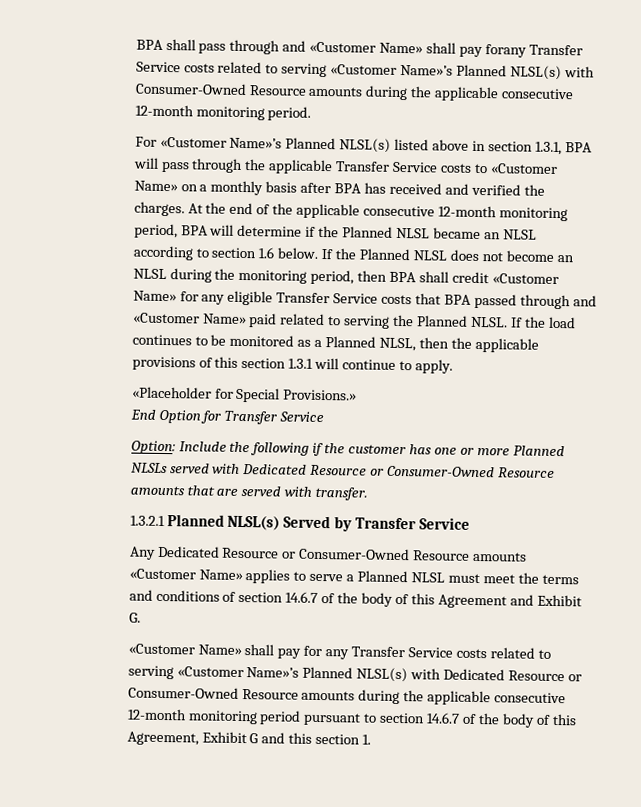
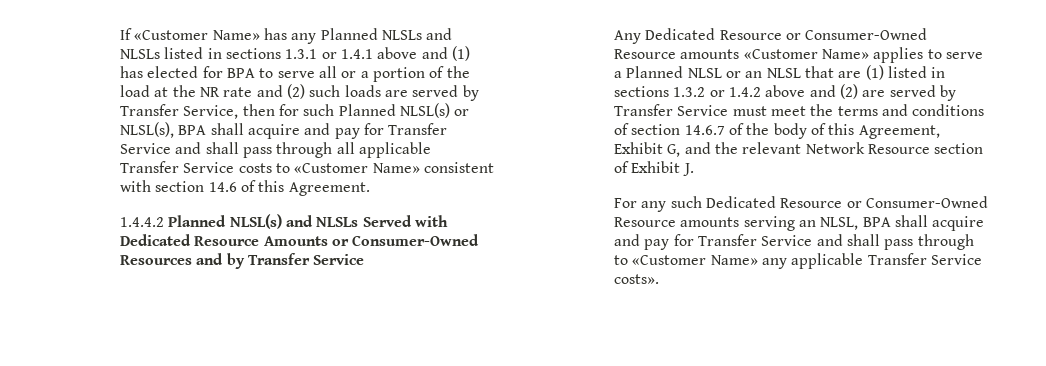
[135,38,583,58] [135,61,595,81] [134,82,575,102] [134,104,312,121] [134,136,592,156] [132,157,267,173] BPA shall pass through and «Customer Name» shall pay forany Transfer Service costs related to serving «Customer Name»’s Planned NLSL(s) with Consumer-Owned Resource amounts during the applicable consecutive 12-month monitoring period. // For «Customer Name»’s Planned NLSL(s) listed above in section 1.3.1, BPA will pass through the -> [119,28,453,44] [119,46,470,61] [119,66,470,82] [119,84,479,101] [119,103,470,119] [119,122,448,139] [119,142,355,158] If «Customer Name» has any Planned NLSLs and NLSLs listed in sections 1.3.1 or 1.4.1 above and (1) has elected for BPA to serve all or a portion of the load at the NR rate and (2) such loads are served by Transfer Service, then for such Planned NLSL(s) or NLSL(s), BPA shall acquire and pay for Transfer Service and shall pass through all
[180,180,545,196] [133,201,568,222] [133,223,537,240] [132,245,574,263] [132,268,559,285] [132,290,597,310] [132,312,576,329] [131,334,539,353] [131,356,453,374] [131,386,358,403] [129,409,325,425] [130,440,565,457] [130,462,556,478] [129,485,369,501] [129,514,332,531] on a monthly basis after BPA has received and verified the charges. At the end of the applicable consecutive 12-month monitoring period, BPA will determine if the Planned NLSL became an NLSL according to section 1.6 below. If the Planned NLSL does not become an NLSL during the monitoring period, then BPA shall credit «Customer Name» for any eligible Transfer Service costs that BPA passed through and «Customer Name» paid related to serving the Planned NLSL. If the load continues to be monitored as a Planned NLSL, then the applicable provisions of this section 1.3.1 will continue to apply. // «Placeholder for Special Provisions.» // End Option for Transfer Service // Option: Include the following if the customer has one or more Planned NLSLs served with Dedicated Resource or Consumer-Owned Resource amounts that are served with transfer. // 1.3.2.1 Planned NLSL(s) Served -> [423,162,494,173] [119,180,370,196] [119,214,448,229] [119,234,480,246] [119,253,224,265] consistent with section 14.6 of this Agreement. // 1.4.4.2 Planned NLSL(s) and NLSLs Served with Dedicated Resource Amounts or Consumer-Owned Resources and
(446, 577) none -> [725,65,946,80] [613,84,956,101] [613,104,729,116] or an NLSL that are (1) listed in sections 1.3.2 or 1.4.2 above and (2) are served by Transfer Service
[437,594,582,609] [128,612,141,623] [127,643,551,660] [127,665,582,683] [127,686,567,706] [126,708,577,728] [126,731,372,746] Agreement and Exhibit G. // «Customer Name» shall pay for any Transfer Service costs related to serving «Customer Name»’s Planned NLSL(s) with Dedicated Resource or Consumer-Owned Resource amounts during the applicable consecutive 12-month monitoring period pursuant to section 14.6.7 of the body of this Agreement, Exhibit G and this section 1. -> [858,125,940,139] [613,142,984,157] [613,161,694,176] [613,196,988,212] [613,215,985,231] [613,234,974,250] [613,253,982,269] [613,274,659,284] Agreement, Exhibit G, and the relevant Network Resource section of Exhibit J. // For any such Dedicated Resource or Consumer-Owned Resource amounts serving an NLSL, BPA shall acquire and pay for Transfer Service and shall pass through to «Customer Name» any applicable Transfer Service costs».

